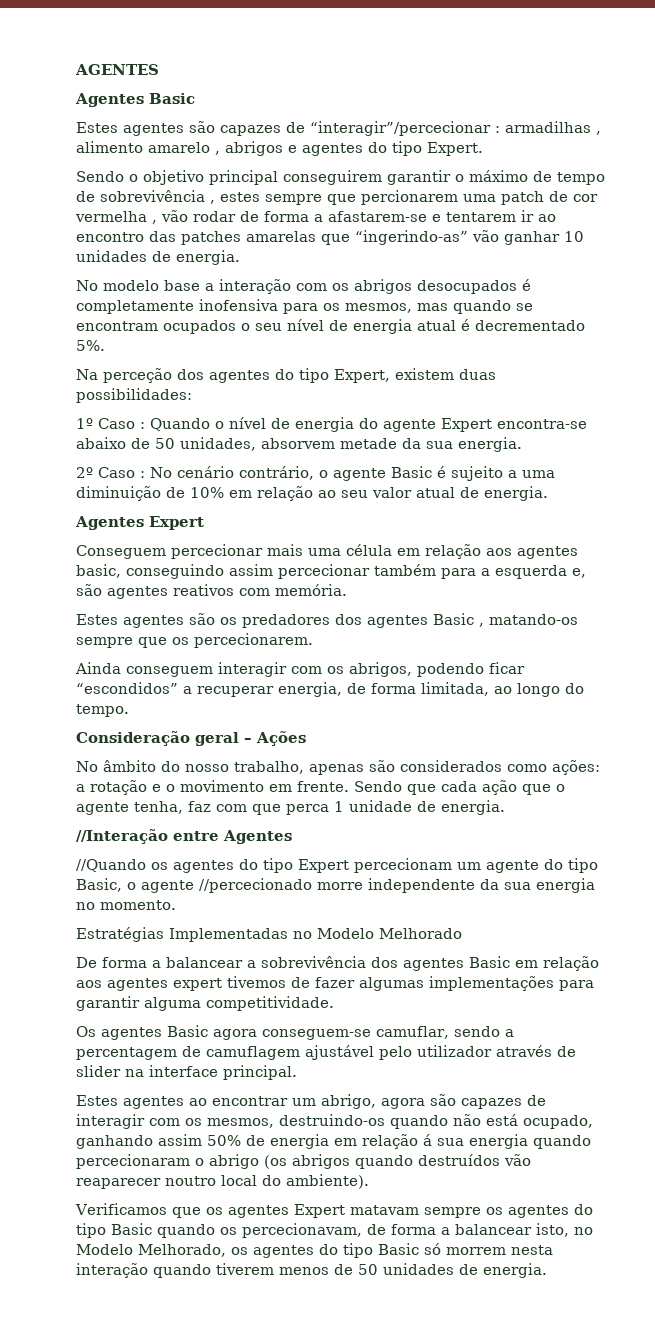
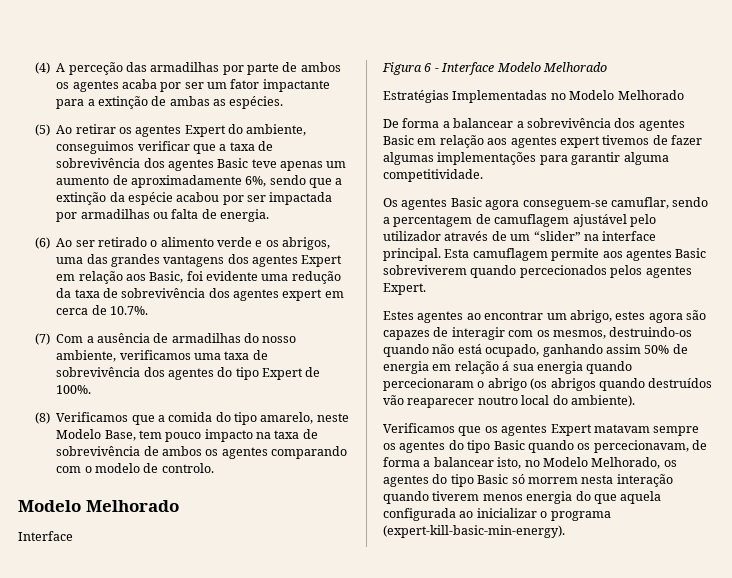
[75,64,159,75] [75,93,195,107] [76,121,601,136] [76,141,483,156] [76,170,605,185] [76,190,598,205] [75,210,556,224] [76,230,584,245] [76,250,240,265] [76,279,531,294] [76,299,533,314] [76,319,585,334] [76,340,105,351] [76,368,496,383] [76,388,192,403] [76,417,587,432] [76,437,522,452] [76,466,555,481] [76,486,548,501] [75,516,204,530] [76,544,578,559] [76,564,586,579] [76,584,347,599] [76,613,578,628] [76,633,313,648] [75,662,525,677] [76,682,584,697] [76,704,129,717] [76,731,306,746] [76,760,600,775] [76,780,565,795] [76,800,505,815] [76,829,292,844] [76,858,598,873] [76,878,595,893] [76,900,176,910] AGENTES // Agentes Basic // Estes agentes são capazes de “interagir”/percecionar : armadilhas , alimento amarelo , abrigos e agentes do tipo Expert. // Sendo o objetivo principal conseguirem garantir o máximo de tempo de sobrevivência , estes sempre que percionarem uma patch de cor vermelha , vão rodar de forma a afastarem-se e tentarem ir ao encontro das patches amarelas que “ingerindo-as” vão ganhar 10 unidades de energia. // No modelo base a interação com os abrigos desocupados é completamente inofensiva para os mesmos, mas quando se encontram ocupados o seu nível de energia atual é decrementado 5%. // Na perceção dos agentes do tipo Expert, existem duas possibilidades: // 1º Caso : Quando o nível de energia do agente Expert encontra-se abaixo de 50 unidades, absorvem metade da sua energia. // 2º Caso : No cenário contrário, o agente Basic é sujeito a uma diminuição de 10% em relação ao seu valor atual de energia. // Agentes Expert // Conseguem percecionar mais uma célula em relação aos agentes basic, conseguindo assim percecionar também para a esquerda e, são agentes reativos com memória. // Estes agentes são os predadores dos agentes Basic , matando-os sempre que os percecionarem. // Ainda conseguem interagir com os abrigos, podendo ficar “escondidos” a recuperar energia, de forma limitada, ao longo do tempo. // Consideração geral – Ações // No âmbito do nosso trabalho, apenas são considerados como ações: a rotação e o movimento em frente. Sendo que cada ação que o agente tenha, faz com que perca 1 unidade de energia. // //Interação entre Agentes // //Quando os agentes do tipo Expert percecionam um agente do tipo Basic, o agente //percecionado morre independente da sua energia no momento. -> [34,62,341,75] [56,79,330,92] [56,96,284,109] [34,124,307,137] [56,141,274,154] [56,158,347,171] [56,175,343,188] [56,192,333,205] [56,209,270,222] [34,237,331,250] [56,254,343,267] [56,271,341,284] [56,288,344,301] [56,305,148,315] [34,333,297,345] [56,350,268,362] [56,367,321,380] [56,385,92,394] [34,412,349,425] [56,429,318,442] [56,446,348,459] [56,463,214,473] [18,500,179,512] [18,531,73,541] [382,62,607,75] (4) A perceção das armadilhas por parte de ambos os agentes acaba por ser um fator impactante para a extinção de ambas as espécies. // (5) Ao retirar os agentes Expert do ambiente, conseguimos verificar que a taxa de sobrevivência dos agentes Basic teve apenas um aumento de aproximadamente 6%, sendo que a extinção da espécie acabou por ser impactada por armadilhas ou falta de energia. // (6) Ao ser retirado o alimento verde e os abrigos, uma das grandes vantagens dos agentes Expert em relação aos Basic, foi evidente uma redução da taxa de sobrevivência dos agentes expert em cerca de 10.7%. // (7) Com a ausência de armadilhas do nosso ambiente, verificamos uma taxa de sobrevivência dos agentes do tipo Expert de 100%. // (8) Verificamos que a comida do tipo amarelo, neste Modelo Base, tem pouco impacto na taxa de sobrevivência de ambos os agentes comparando com o modelo de controlo. // Modelo Melhorado // Interface // Figura 6 - Interface Modelo Melhorado
[76,1065,121,1077] slider -> [510,231,581,241] um “slider”
(297, 1072) none -> [444,248,707,261] [383,265,692,278] [383,283,426,295] Esta camuflagem permite aos agentes Basic sobreviverem quando percecionados pelos agentes Expert.
(376, 1101) none -> [615,311,646,320] estes
[334,1263,547,1278] de 50 unidades de energia. -> [526,491,662,504] [383,508,611,521] [383,525,565,538] energia do que aquela configurada ao inicializar o programa (expert-kill-basic-min-energy).

